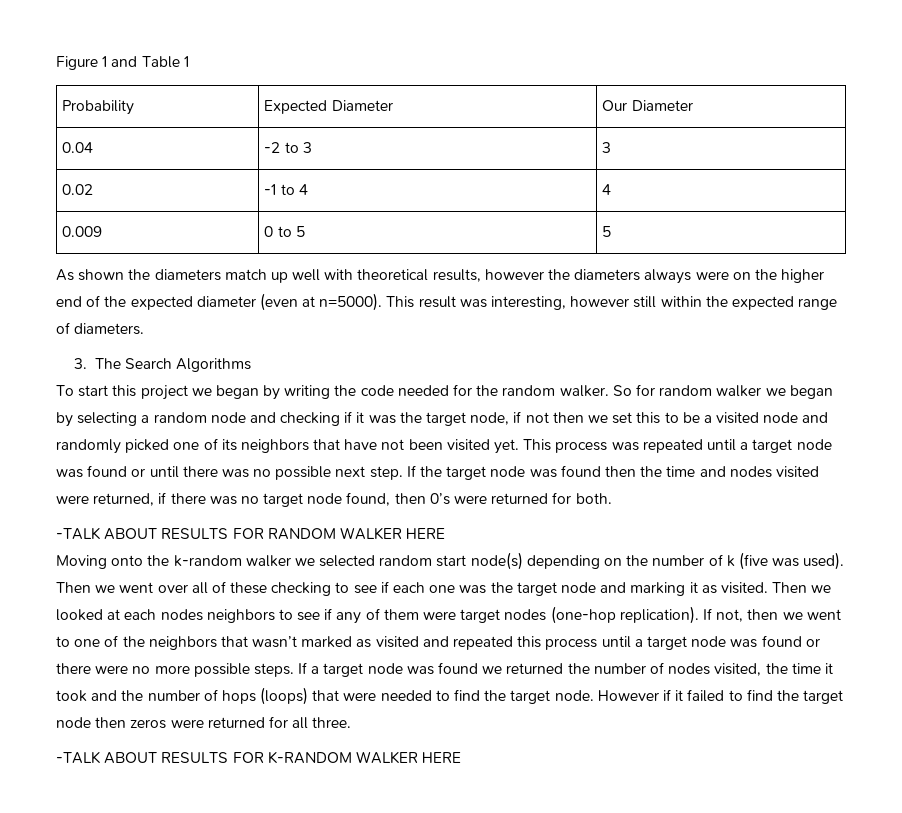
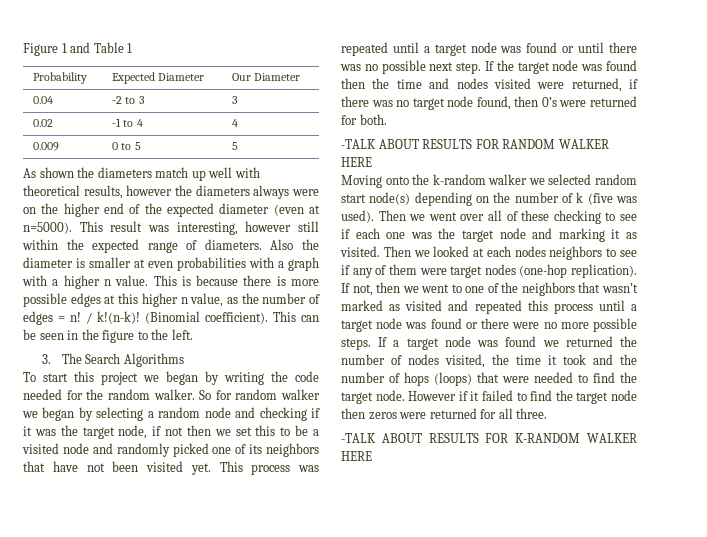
(145, 329) none -> [270,239,319,250] [23,257,319,271] [22,275,320,289] [23,293,320,307] [23,311,319,325] [23,329,193,343] Also the diameter is smaller at even probabilities with a graph with a higher n value. This is because there is more possible edges at this higher n value, as the number of edges = n! / k!(n-k)! (Binomial coefficient). This can be seen in the figure to the left.

